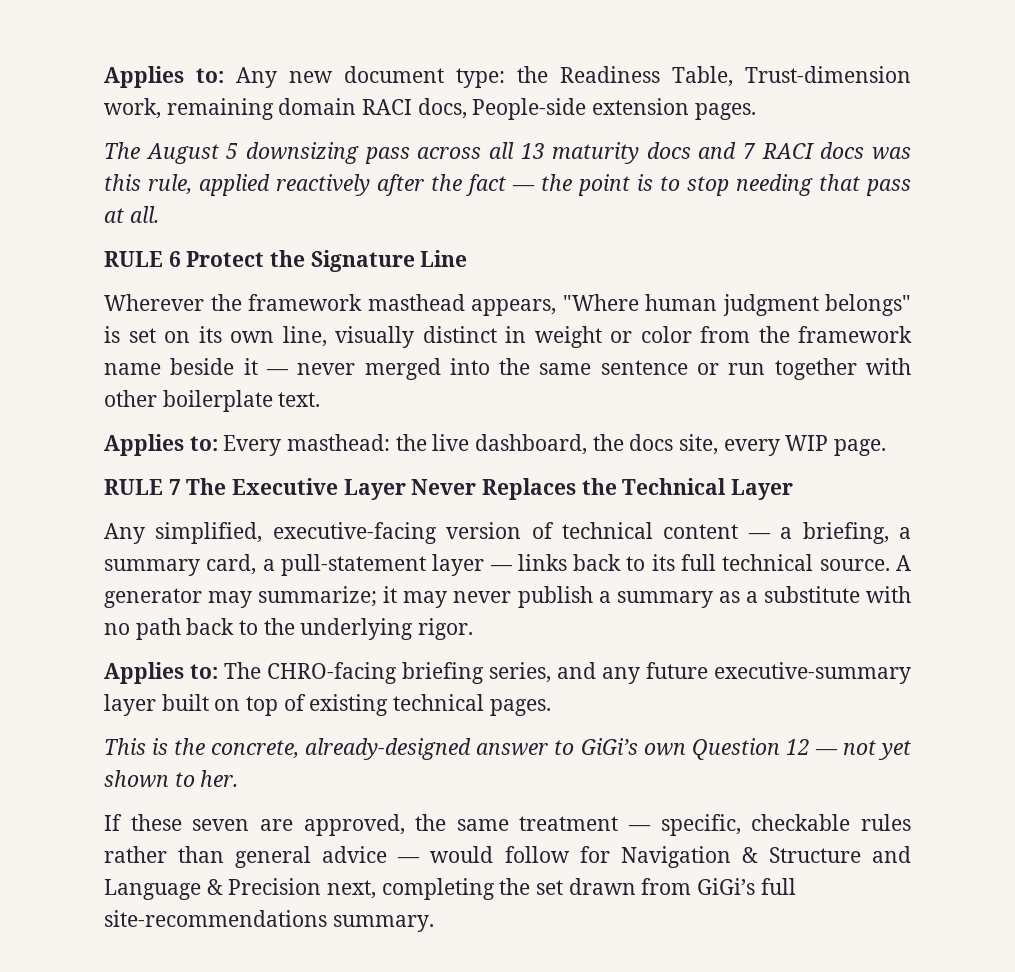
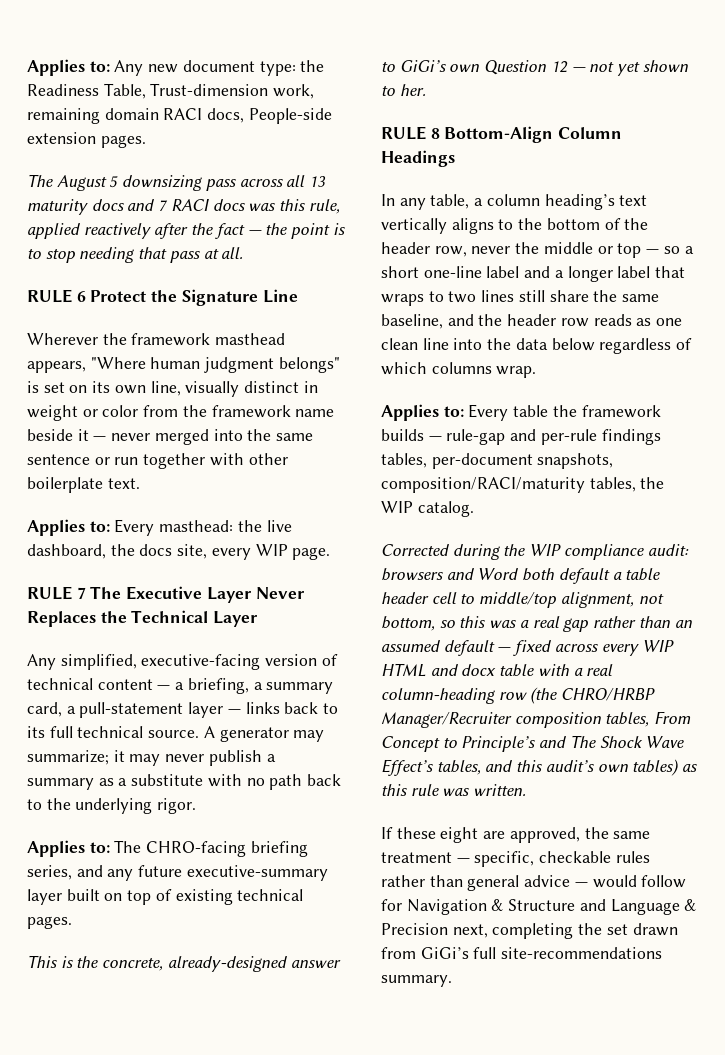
(239, 778) none -> [381,126,623,143] [381,150,455,167] [381,194,648,210] [381,218,649,234] [381,242,694,258] [381,266,686,282] [381,290,660,306] [381,314,683,329] [381,338,693,354] [381,362,537,378] [381,404,661,421] [381,429,661,445] [381,453,614,469] [381,477,665,493] [381,501,474,517] [381,544,689,560] [381,568,661,584] [381,592,664,608] [381,616,693,632] [381,640,675,656] [381,663,614,677] [381,687,656,704] [381,711,692,728] [381,735,685,752] [381,759,698,776] [381,784,527,796] // RULE 8 Bottom-Align Column Headings // In any table, a column heading’s text vertically aligns to the bottom of the header row, never the middle or top — so a short one-line label and a longer label that wraps to two lines still share the same baseline, and the header row reads as one clean line into the data below regardless of which columns wrap. // Applies to: Every table the framework builds — rule-gap and per-rule findings tables, per-document snapshots, composition/RACI/maturity tables, the WIP catalog. // Corrected during the WIP compliance audit: browsers and Word both default a table header cell to middle/top alignment, not bottom, so this was a real gap rather than an assumed default — fixed across every WIP HTML and docx table with a real column-heading row (the CHRO/HRBP Manager/Recruiter composition tables, From Concept to Principle’s and The Shock Wave Effect’s tables, and this audit’s own tables) as this rule was written.
[192,819,250,831] seven -> [440,827,479,843] eight

